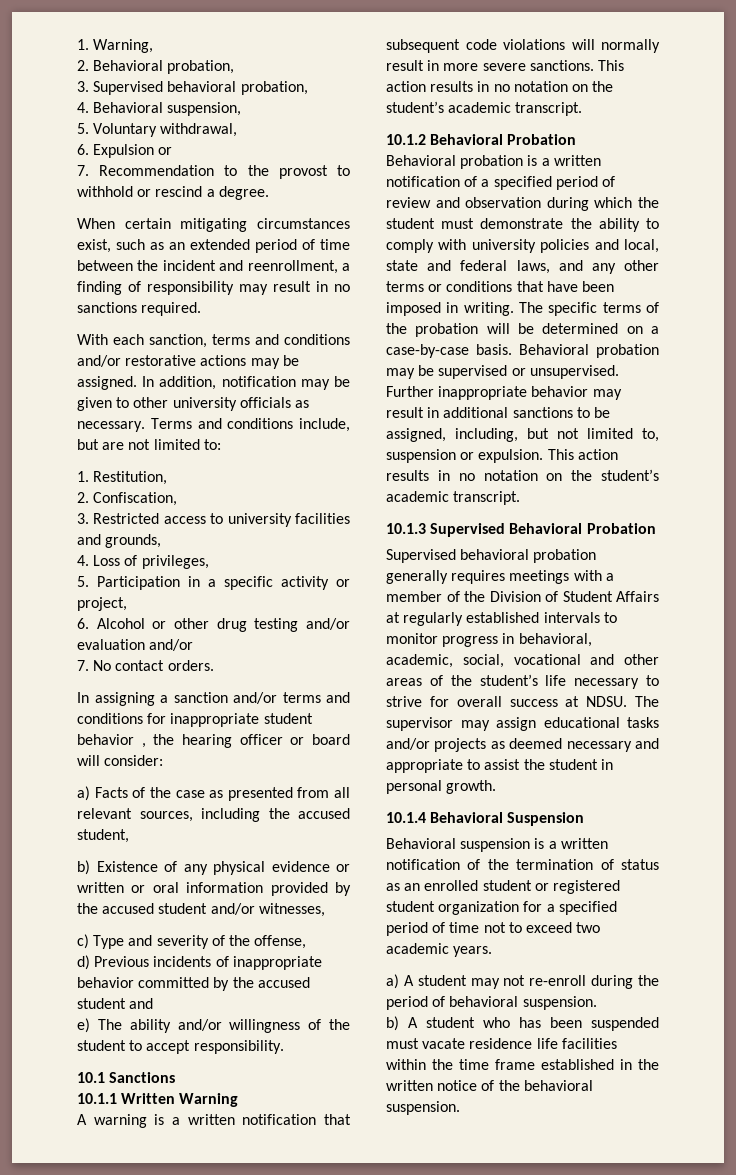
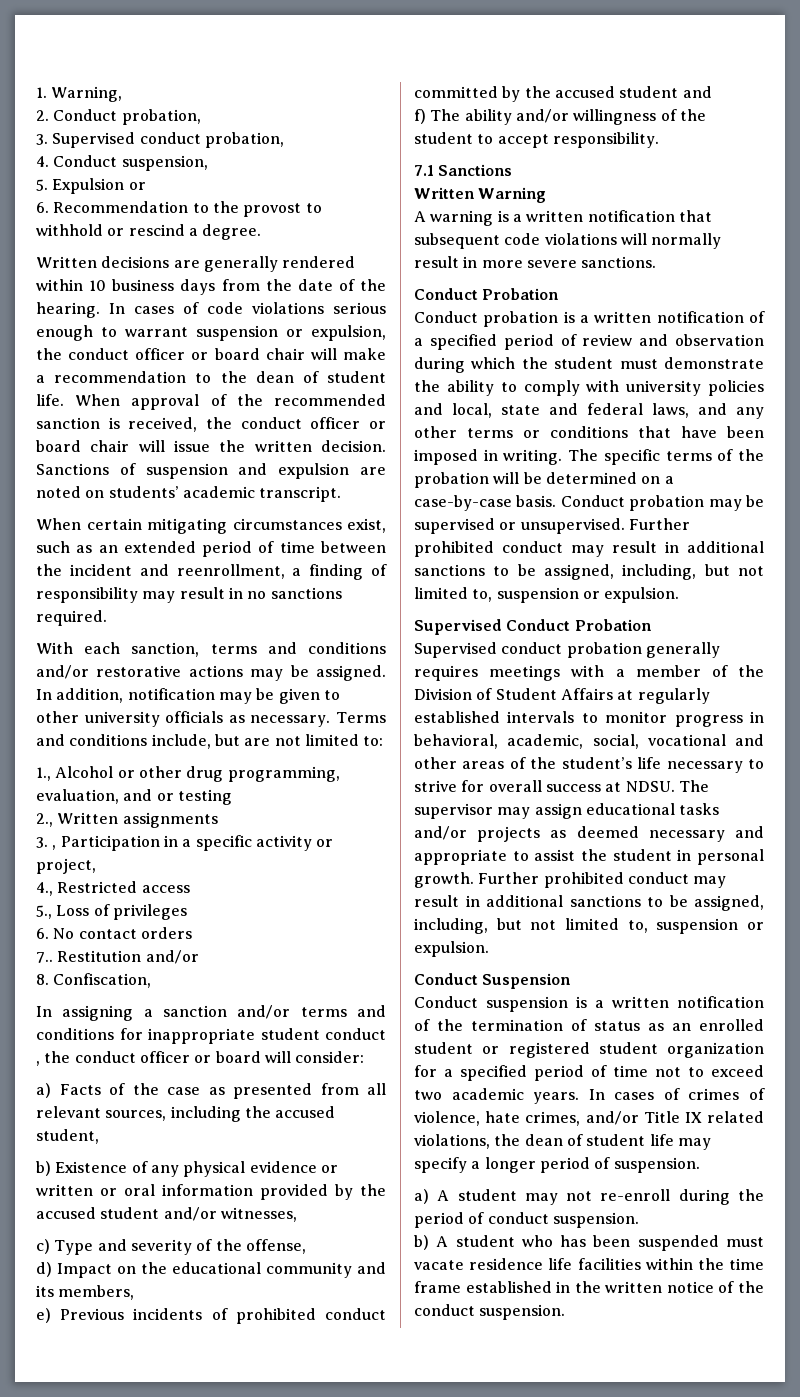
[93,60,164,71] Behavioral -> [53,109,118,121] Conduct
[167,81,237,92] behavioral -> [139,132,201,144] conduct
[93,102,164,113] Behavioral -> [53,155,118,167] Conduct
[93,123,238,137] [77,144,89,155] Voluntary withdrawal, // 6. -> (48, 185) none
[77,165,89,176] 7. -> [36,202,49,213] 6.
(269, 193) none -> [36,256,356,272] [36,279,386,295] [36,302,386,318] [36,325,386,341] [36,348,386,360] [36,371,386,383] [36,394,387,410] [36,417,387,432] [36,440,386,452] [36,463,387,479] [36,486,342,502] // Written decisions are generally rendered within 10 business days from the date of the hearing. In cases of code violations serious enough to warrant suspension or expulsion, the conduct officer or board chair will make a recommendation to the dean of student life. When approval of the recommended sanction is received, the conduct officer or board chair will issue the written decision. Sanctions of suspension and expulsion are noted on students’ academic transcript.
[77,471,168,485] [77,492,178,506] [77,513,350,527] [77,534,162,548] [77,555,209,569] [77,576,89,587] 1. Restitution, // 2. Confiscation, // 3. Restricted access to university facilities and grounds, // 4. Loss of privileges, // 5. -> [36,766,340,782] [36,789,232,805] [36,812,218,828] [36,837,57,850] 1., Alcohol or other drug programming, evaluation, and or testing // 2., Written assignments // 3. ,
[77,618,350,632] [77,639,194,651] [77,660,214,671] 6. Alcohol or other drug testing and/or evaluation and/or // 7. No contact orders. -> [36,881,190,896] [36,904,187,920] [36,927,192,939] [36,950,199,964] [36,973,152,988] 4., Restricted access // 5., Loss of privileges // 6. No contact orders // 7.. Restitution and/or // 8. Confiscation,
[77,734,134,745] behavior -> [325,1028,386,1040] conduct
[181,734,232,748] hearing -> [74,1051,136,1063] conduct
(90, 962) none -> [57,1262,386,1278] [36,1285,135,1300] [36,1308,51,1323] Impact on the educational community and its members, // e)
[232,956,322,970] [77,977,134,988] inappropriate behavior -> [235,1308,387,1324] prohibited conduct
[77,1018,90,1033] e) -> [414,109,426,124] f)
[77,1072,105,1083] 10.1 -> [414,165,434,176] 7.1
[77,1093,117,1104] 10.1.1 -> (513, 170) none
[597,60,624,71] [386,81,614,92] [386,101,583,116] [386,134,577,145] [386,155,456,166] This action results in no notation on the student’s academic transcript. // 10.1.2 Behavioral Probation // Behavioral -> [414,288,560,300] [414,311,478,323] // Conduct Probation // Conduct
[519,344,589,355] Behavioral -> [560,495,625,507] Conduct
[438,386,589,400] inappropriate behavior -> [414,541,563,557] prohibited conduct
[547,449,618,460] [386,469,659,481] [386,491,521,505] [386,523,583,537] This action results in no notation on the student’s academic transcript. // 10.1.3 Supervised Behavioral -> [414,619,571,635] // Supervised Conduct
[460,549,530,560] behavioral -> [501,642,563,654] conduct
[386,812,504,823] // 10.1.4 Behavioral -> [478,872,727,888] [414,895,764,911] [414,918,764,934] [414,941,489,957] [414,973,478,985] Further prohibited conduct may result in additional sanctions to be assigned, including, but not limited to, suspension or expulsion. // Conduct
[386,838,456,849] Behavioral -> [414,996,478,1008] Conduct
(493, 951) none -> [588,1088,765,1100] [414,1111,764,1126] [414,1134,711,1150] [414,1157,700,1173] In cases of crimes of violence, hate crimes, and/or Title IX related violations, the dean of student life may specify a longer period of suspension.
[449,996,519,1007] behavioral -> [487,1212,549,1224] conduct
[523,1080,593,1091] behavioral -> [414,1304,475,1316] conduct

